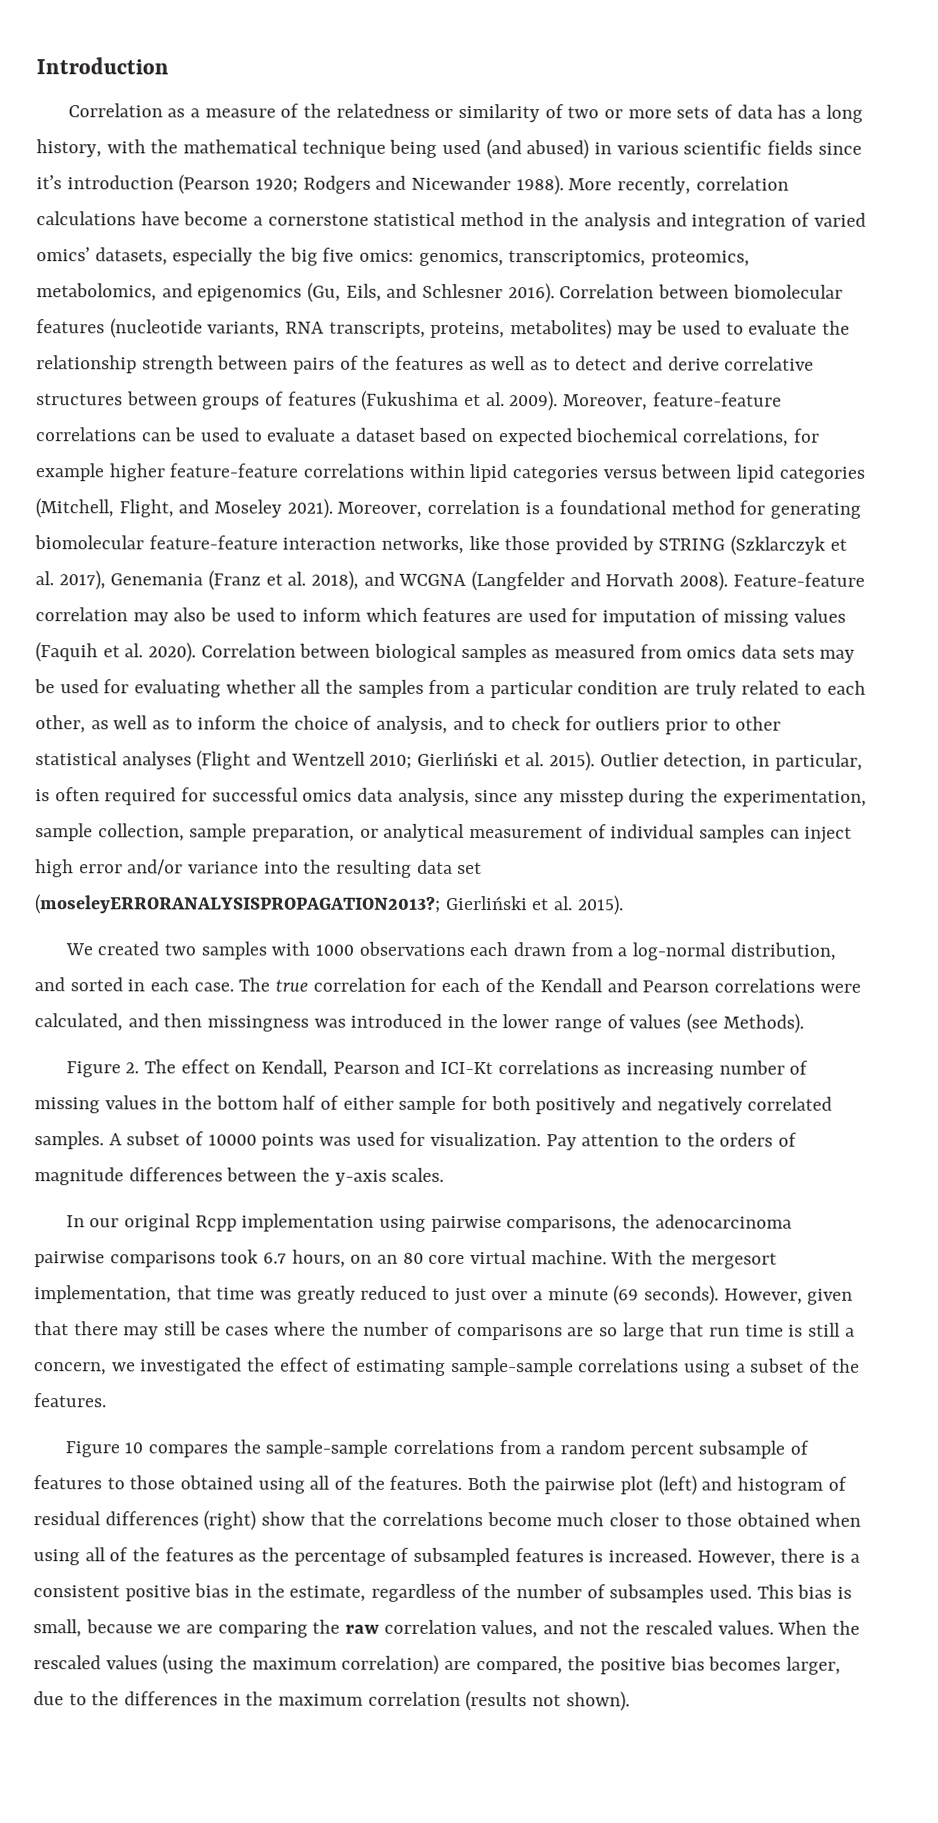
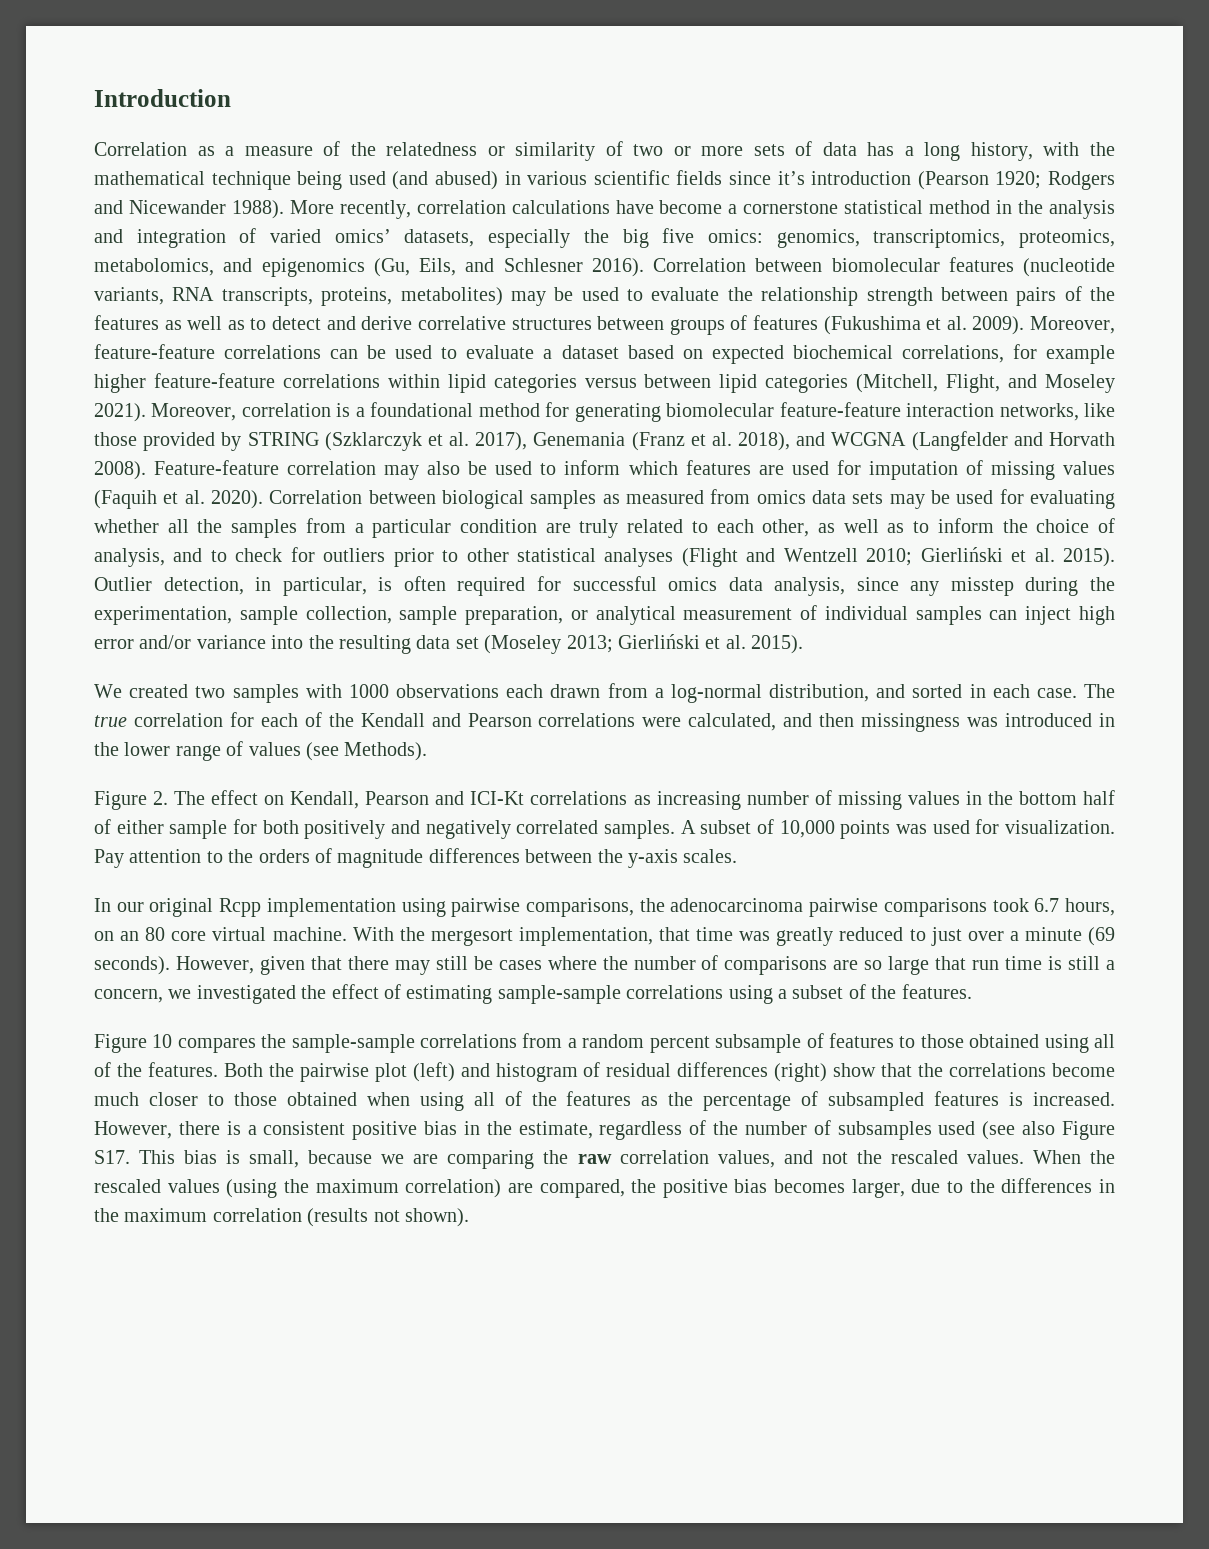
[34,894,441,915] (moseleyERRORANALYSISPROPAGATION2013?; -> [484,635,613,654] (Moseley 2013;
[207,1134,257,1146] 10000 -> [779,820,835,838] 10,000
[709,1584,753,1599] used. -> [938,1121,1116,1140] [94,1150,130,1164] used (see also Figure S17.

